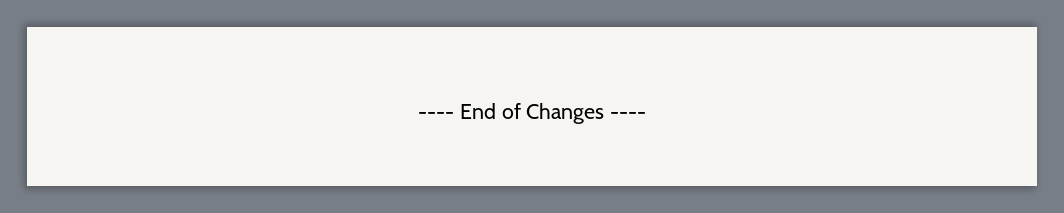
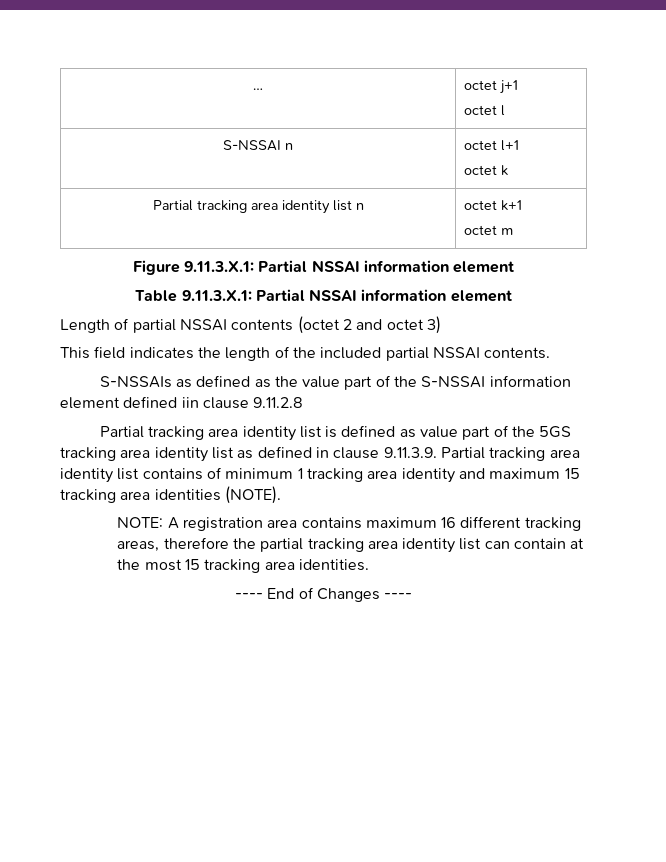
(417, 115) none -> [253,88,263,90] [463,80,518,94] [463,105,505,116] [223,140,293,151] [463,140,519,151] [463,165,508,176] [152,200,364,214] [463,200,522,211] [463,225,513,235] [132,260,515,275] [135,289,512,302] [60,316,441,334] [60,346,551,361] [99,375,571,390] [60,396,304,409] [99,425,572,441] [60,446,580,462] [60,467,580,483] [60,486,281,504] [117,516,581,531] [117,537,585,553] [117,559,369,573] … | octet j+1 // octet l // S-NSSAI n | octet l+1 // octet k // Partial tracking area identity list n | octet k+1 // octet m // Figure 9.11.3.X.1: Partial NSSAI information element // Table 9.11.3.X.1: Partial NSSAI information element // Length of partial NSSAI contents (octet 2 and octet 3) // This field indicates the length of the included partial NSSAI contents. // S-NSSAIs as defined as the value part of the S-NSSAI information element defined iin clause 9.11.2.8 // Partial tracking area identity list is defined as value part of the 5GS tracking area identity list as defined in clause 9.11.3.9. Partial tracking area identity list contains of minimum 1 tracking area identity and maximum 15 tracking area identities (NOTE). // NOTE: A registration area contains maximum 16 different tracking areas, therefore the partial tracking area identity list can contain at the most 15 tracking area identities. //

